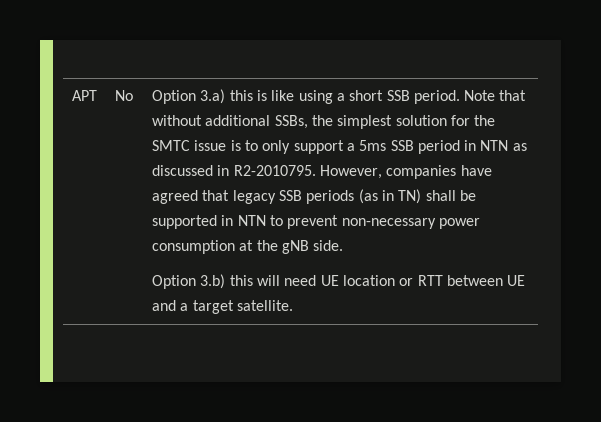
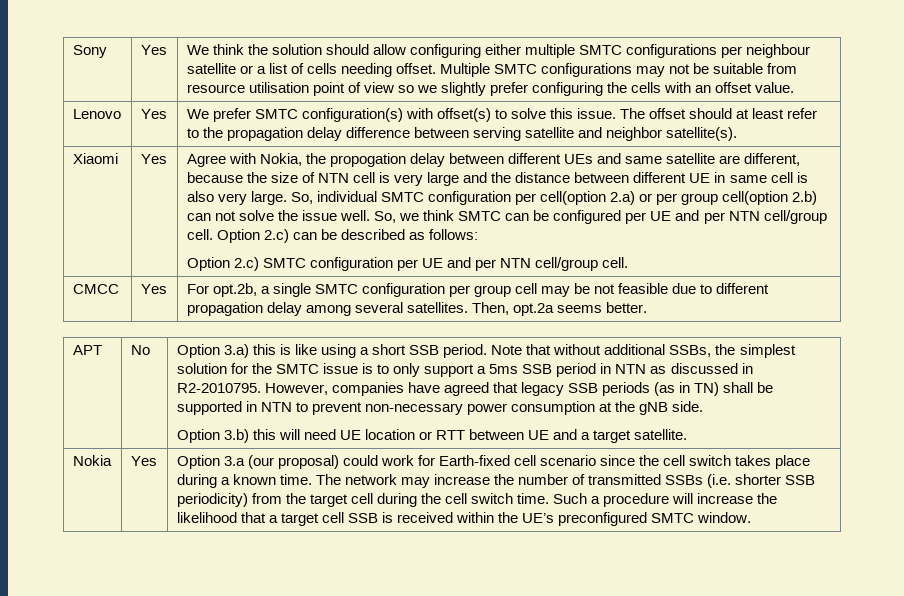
(71, 95) none -> [72,45,107,58] [140,45,167,55] [186,44,811,58] [186,63,798,77] [186,82,795,96] [72,109,121,119] [140,109,167,119] [186,108,818,122] [186,127,738,141] [72,153,118,164] [140,154,167,164] [186,153,801,167] [186,172,808,186] [186,191,818,205] [186,210,827,224] [186,229,479,243] [186,257,629,271] [72,284,119,294] [140,284,167,294] [186,283,770,297] [186,302,648,316] Sony | Yes | We think the solution should allow configuring either multiple SMTC configurations per neighbour satellite or a list of cells needing offset. Multiple SMTC configurations may not be suitable from resource utilisation point of view so we slightly prefer configuring the cells with an offset value. // Lenovo | Yes | We prefer SMTC configuration(s) with offset(s) to solve this issue. The offset should at least refer to the propagation delay difference between serving satellite and neighbor satellite(s). // Xiaomi | Yes | Agree with Nokia, the propogation delay between different UEs and same satellite are different, because the size of NTN cell is very large and the distance between different UE in same cell is also very large. So, individual SMTC configuration per cell(option 2.a) or per group cell(option 2.b) can not solve the issue well. So, we think SMTC can be configured per UE and per NTN cell/group cell. Option 2.c) can be described as follows: // Option 2.c) SMTC configuration per UE and per NTN cell/group cell. // CMCC | Yes | For opt.2b, a single SMTC configuration per group cell may be not feasible due to different propagation delay among several satellites. Then, opt.2a seems better. //
(293, 305) none -> [72,455,112,466] [130,456,157,466] [176,455,811,469] [176,474,816,488] [176,493,778,507] [176,512,752,526] // Nokia | Yes | Option 3.a (our proposal) could work for Earth-fixed cell scenario since the cell switch takes place during a known time. The network may increase the number of transmitted SSBs (i.e. shorter SSB periodicity) from the target cell during the cell switch time. Such a procedure will increase the likelihood that a target cell SSB is received within the UE’s preconfigured SMTC window.

